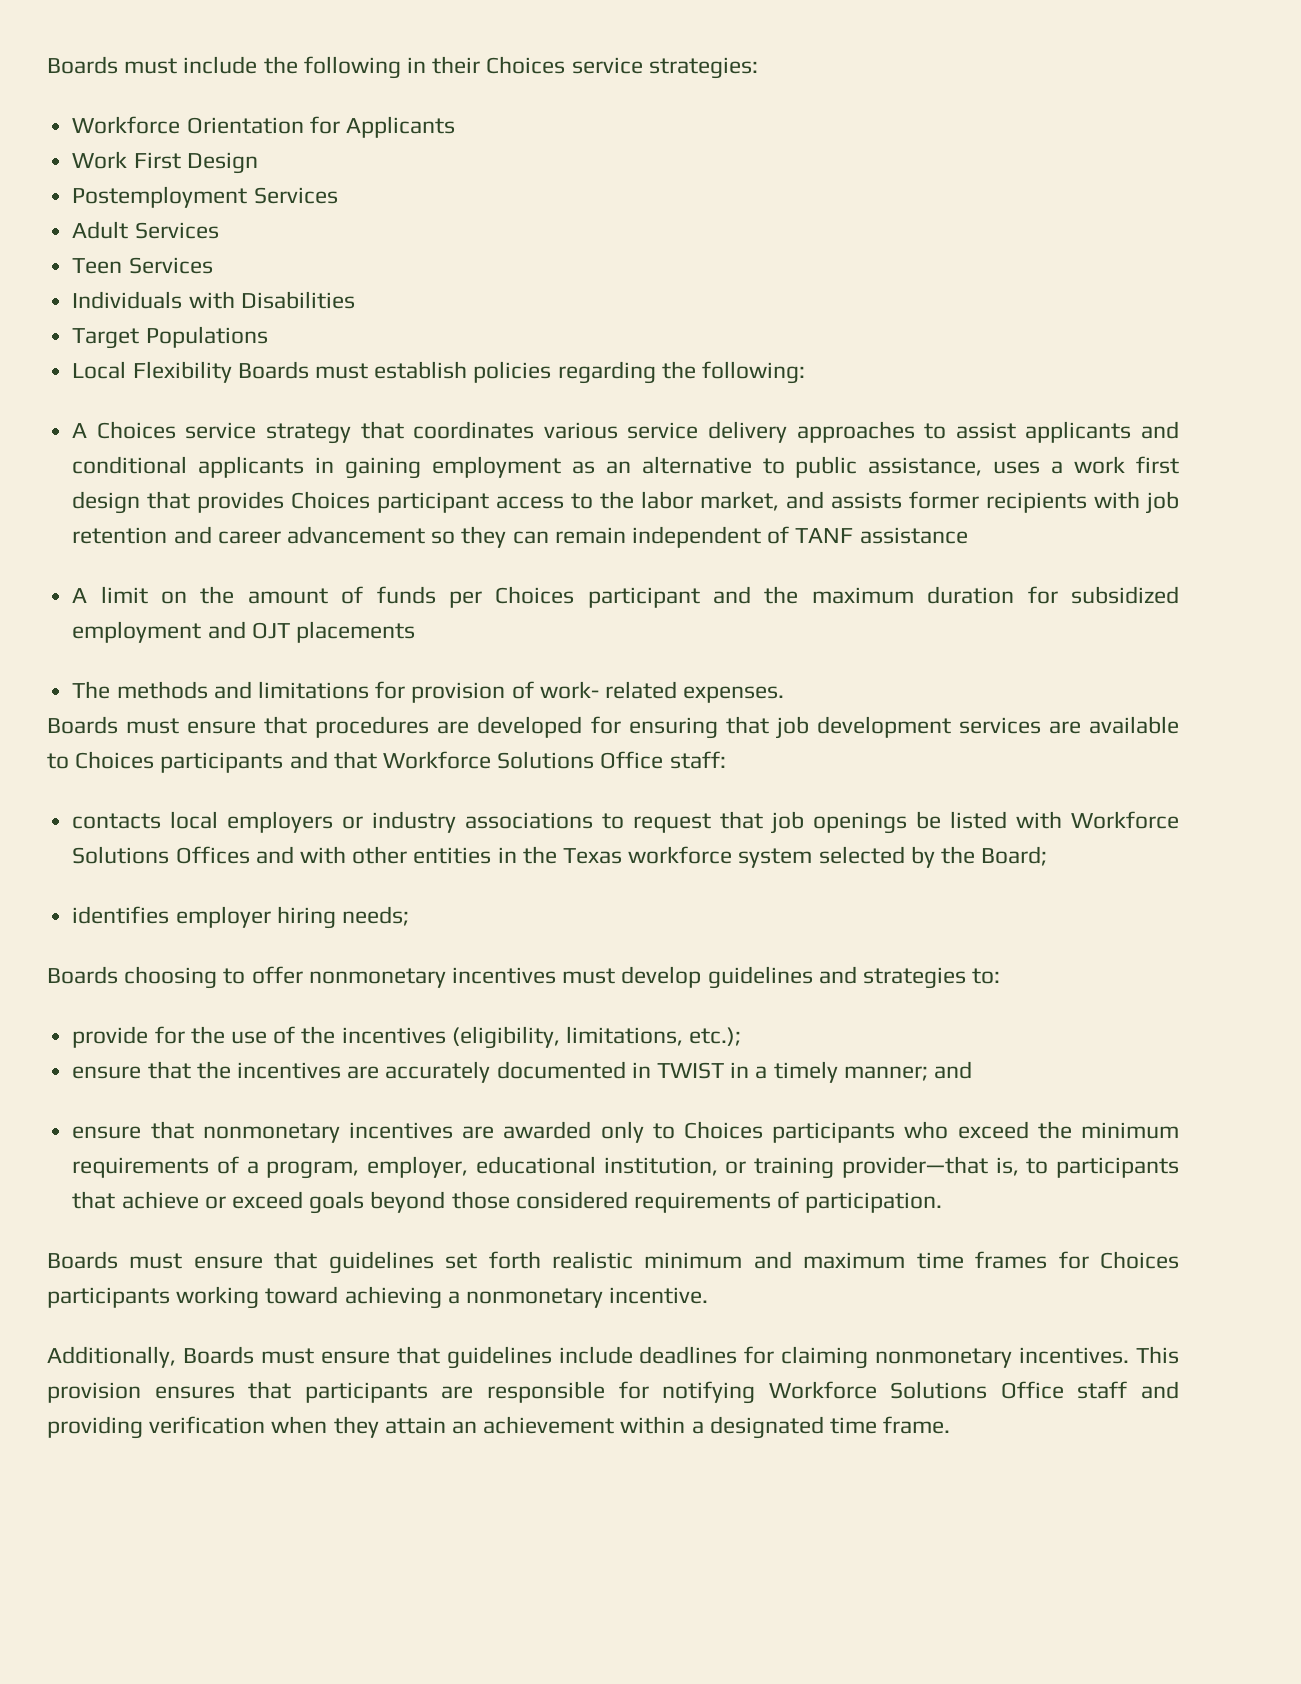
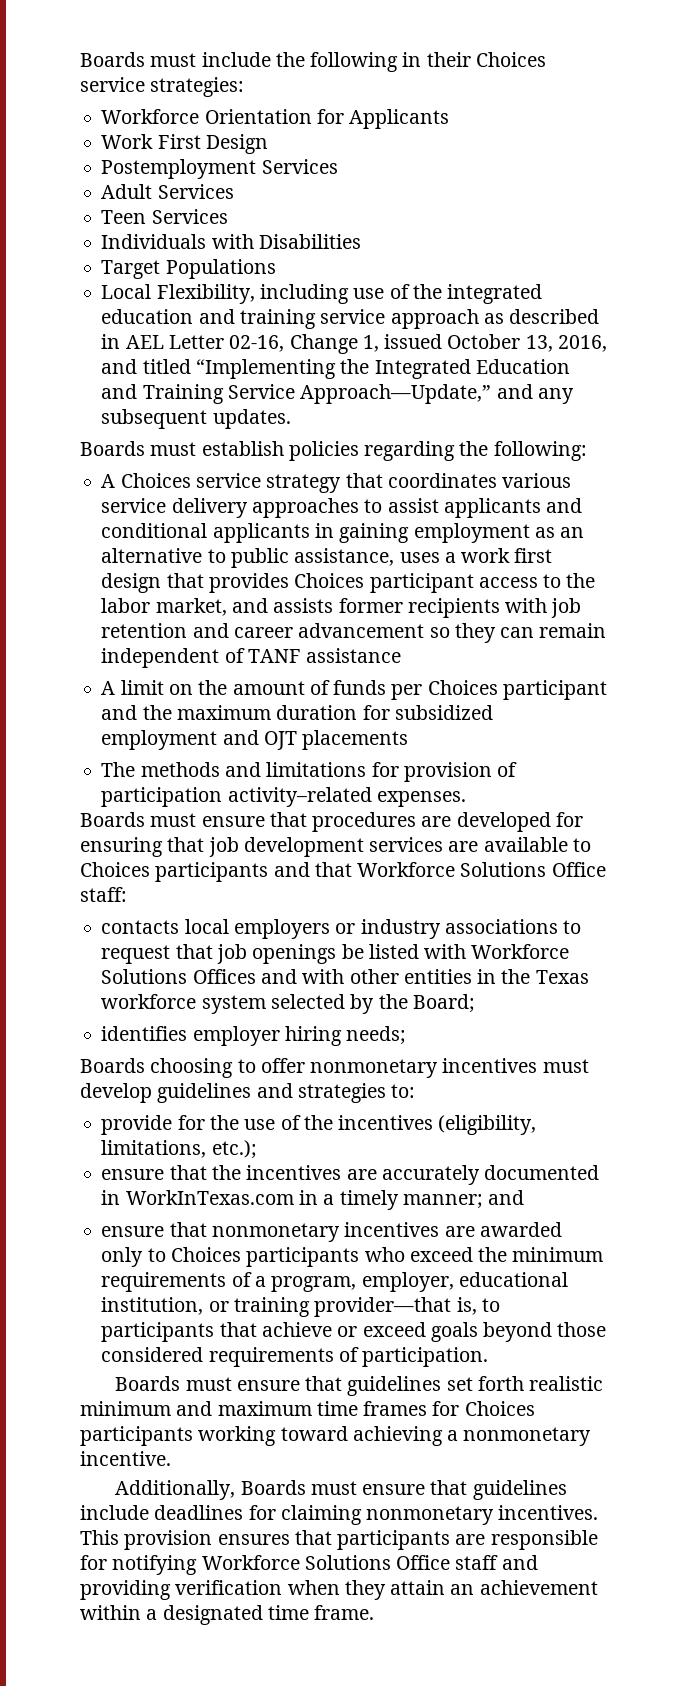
[132,361,232,383] Flexibility -> [156,284,543,304] [101,309,600,329] [101,334,607,354] [101,359,570,379] [101,384,574,404] [101,409,291,429] Flexibility, including use of the integrated education and training service approach as described in AEL Letter 02-16, Change 1, issued October 13, 2016, and titled “Implementing the Integrated Education and Training Service Approach—Update,” and any subsequent updates. //
[539,681,677,699] work- related -> [101,787,372,807] participation activity–related
[656,1062,724,1079] TWIST -> [125,1190,294,1205] WorkInTexas.com

